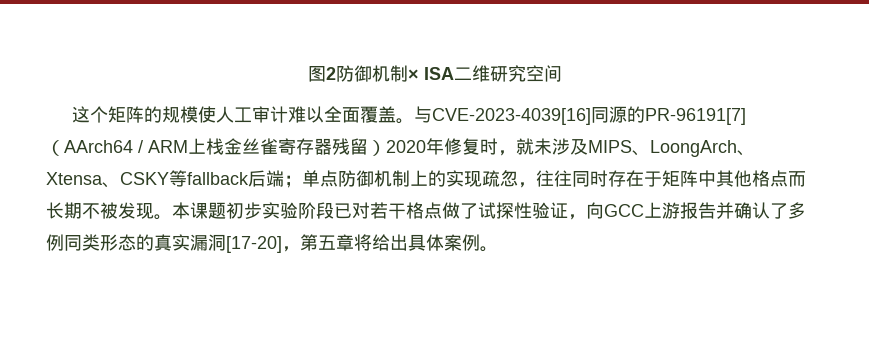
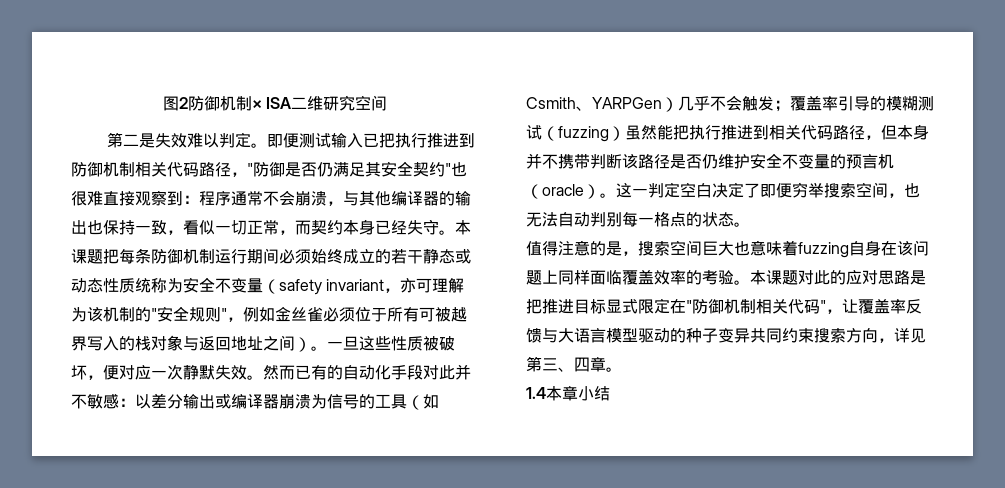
[72,106,747,125] [46,138,755,157] [46,170,806,188] [46,202,806,220] [46,234,498,253] 这个矩阵的规模使人工审计难以全面覆盖。与CVE-2023-4039[16]同源的PR-96191[7]（AArch64 / ARM上栈金丝雀寄存器残留）2020年修复时，就未涉及MIPS、LoongArch、Xtensa、CSKY等fallback后端；单点防御机制上的实现疏忽，往往同时存在于矩阵中其他格点而长期不被发现。本课题初步实验阶段已对若干格点做了试探性验证，向GCC上游报告并确认了多例同类形态的真实漏洞[17-20]，第五章将给出具体案例。 -> [107,132,476,148] [71,161,467,177] [71,190,471,206] [71,219,471,235] [71,248,471,264] [71,277,465,295] [71,306,467,322] [71,335,455,352] [71,364,471,380] [71,393,439,410] [526,95,934,112] [526,124,929,142] [526,153,894,169] [526,182,920,199] [526,212,750,227] [526,240,929,258] [526,270,926,285] [526,298,922,314] [526,328,926,343] [526,356,622,372] [526,386,610,401] 第二是失效难以判定。即便测试输入已把执行推进到防御机制相关代码路径，"防御是否仍满足其安全契约"也很难直接观察到：程序通常不会崩溃，与其他编译器的输出也保持一致，看似一切正常，而契约本身已经失守。本课题把每条防御机制运行期间必须始终成立的若干静态或动态性质统称为安全不变量（safety invariant，亦可理解为该机制的"安全规则"，例如金丝雀必须位于所有可被越界写入的栈对象与返回地址之间）。一旦这些性质被破坏，便对应一次静默失效。然而已有的自动化手段对此并不敏感：以差分输出或编译器崩溃为信号的工具（如Csmith、YARPGen）几乎不会触发；覆盖率引导的模糊测试（fuzzing）虽然能把执行推进到相关代码路径，但本身并不携带判断该路径是否仍维护安全不变量的预言机（oracle）。这一判定空白决定了即便穷举搜索空间，也无法自动判别每一格点的状态。 // 值得注意的是，搜索空间巨大也意味着fuzzing自身在该问题上同样面临覆盖效率的考验。本课题对此的应对思路是把推进目标显式限定在"防御机制相关代码"，让覆盖率反馈与大语言模型驱动的种子变异共同约束搜索方向，详见第三、四章。 // 1.4本章小结

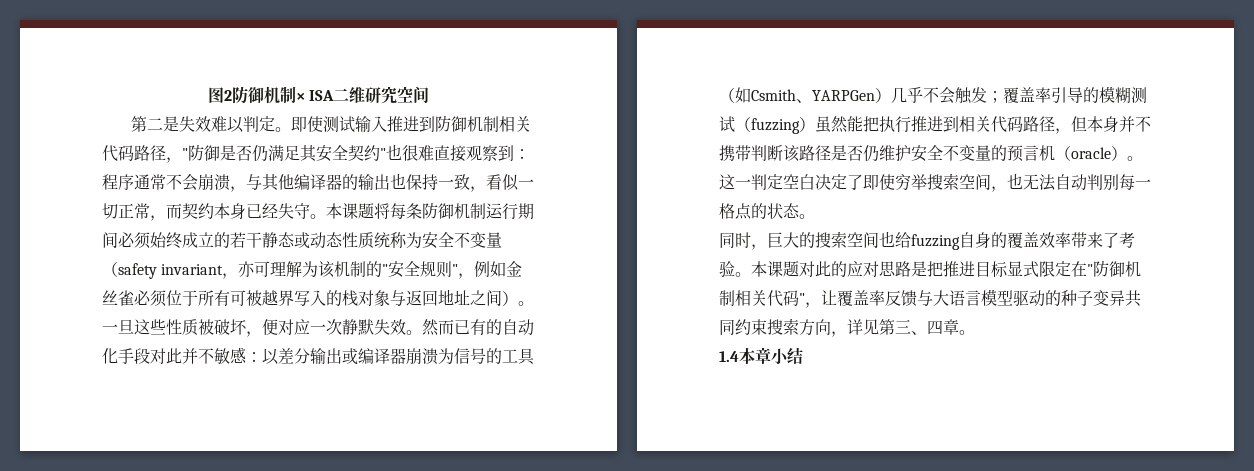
[283,133,300,148] 便 -> [306,116,323,132] 使
[363,133,428,148] 已把执行 -> (387, 124) none
[103,249,119,264] 把 -> [374,203,390,219] 将
[776,183,792,198] 便 -> [879,174,895,190] 使
[526,240,929,258] [526,270,622,285] 值得注意的是，搜索空间巨大也意味着fuzzing自身在该问题上同样面临 -> [719,231,1007,250] 同时，巨大的搜索空间也给fuzzing自身的
[686,270,702,285] 的 -> [1071,232,1119,248] 带来了

